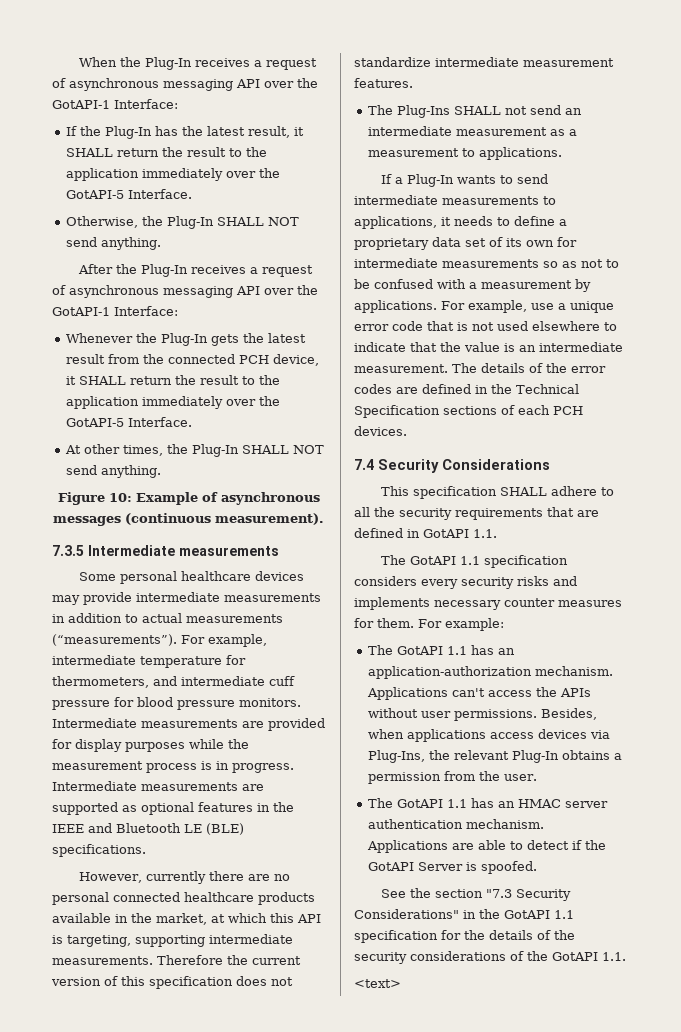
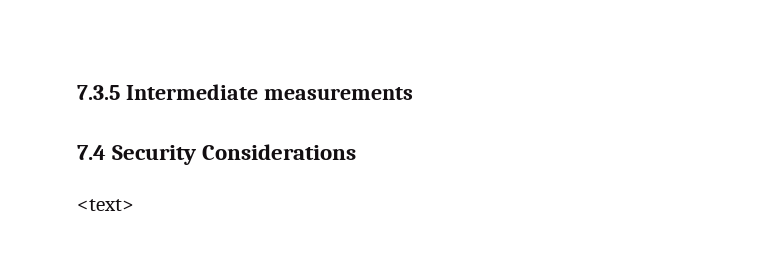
[78,57,317,70] [52,78,318,91] [52,99,178,109] [66,126,305,139] [66,147,268,157] [66,168,281,181] [66,189,193,199] [66,216,300,229] [66,237,162,250] [77,264,313,277] [52,285,318,298] [52,306,178,316] [66,333,307,346] [66,354,320,366] [66,375,281,385] [66,396,281,409] [66,417,193,427] [65,444,325,457] [66,465,162,478] [57,492,320,505] [53,513,324,526] [52,545,279,556] [78,571,304,584] [52,592,321,605] [52,613,283,623] [52,634,267,647] [52,655,246,668] [52,676,295,688] [52,697,301,710] [52,718,325,731] [52,739,249,752] [52,761,294,773] [52,781,264,791] [52,802,294,815] [52,823,244,835] [52,844,146,857] [78,871,290,884] [52,892,315,905] [52,913,321,925] [52,934,293,947] [52,955,301,965] [51,976,293,989] [354,57,614,67] [354,78,413,88] [368,105,583,118] [368,126,578,136] [368,147,563,160] [380,174,548,187] [354,195,556,205] [354,216,567,229] [354,237,577,250] [354,258,619,268] [354,279,591,292] [354,300,614,313] [354,321,617,331] [354,342,623,352] [354,363,606,373] [354,384,579,394] [354,405,583,418] [354,426,407,436] [354,459,550,473] [380,486,614,499] [354,507,599,520] [354,528,497,538] [380,555,568,568] [354,576,577,589] [354,597,622,610] [354,618,504,631] [368,645,516,655] [368,666,614,679] [367,687,592,700] [368,708,598,721] [368,729,611,742] [368,750,623,763] [368,771,538,784] [368,798,609,808] [368,819,545,829] [367,840,607,853] [368,861,538,874] [380,888,571,901] [354,909,574,919] [354,930,575,943] [354,951,626,964] When the Plug-In receives a request of asynchronous messaging API over the GotAPI-1 Interface: // If the Plug-In has the latest result, it SHALL return the result to the application immediately over the GotAPI-5 Interface. // Otherwise, the Plug-In SHALL NOT send anything. // After the Plug-In receives a request of asynchronous messaging API over the GotAPI-1 Interface: // Whenever the Plug-In gets the latest result from the connected PCH device, it SHALL return the result to the application immediately over the GotAPI-5 Interface. // At other times, the Plug-In SHALL NOT send anything. // Figure 10: Example of asynchronous messages (continuous measurement). // 7.3.5 Intermediate measurements // Some personal healthcare devices may provide intermediate measurements in addition to actual measurements (“measurements”). For example, intermediate temperature for thermometers, and intermediate cuff pressure for blood pressure monitors. Intermediate measurements are provided for display purposes while the measurement process is in progress. Intermediate measurements are supported as optional features in the IEEE and Bluetooth LE (BLE) specifications. // However, currently there are no personal connected healthcare products available in the market, at which this API is targeting, supporting intermediate measurements. Therefore the current version of this specification does not standardize intermediate measurement features. // The Plug-Ins SHALL not send an intermediate measurement as a measurement to applications. // If a Plug-In wants to send intermediate measurements to applications, it needs to define a proprietary data set of its own for intermediate measurements so as not to be confused with a measurement by applications. For example, use a unique error code that is not used elsewhere to indicate that the value is an intermediate measurement. The details of the error codes are defined in the Technical Specification sections of each PCH devices. // 7.4 Security Considerations // This specification SHALL adhere to all the security requirements that are defined in GotAPI 1.1. // The GotAPI 1.1 specification considers every security risks and implements necessary counter measures for them. For example: // The GotAPI 1.1 has an application-authorization mechanism. Applications can't access the APIs without user permissions. Besides, when applications access devices via Plug-Ins, the relevant Plug-In obtains a permission from the user. // The GotAPI 1.1 has an HMAC server authentication mechanism. Applications are able to detect if the GotAPI Server is spoofed. // See the section "7.3 Security Considerations" in the GotAPI 1.1 specification for the details of the security considerations of the GotAPI 1.1. -> [77,84,413,100] [77,144,357,165] 7.3.5 Intermediate measurements // 7.4 Security Considerations

